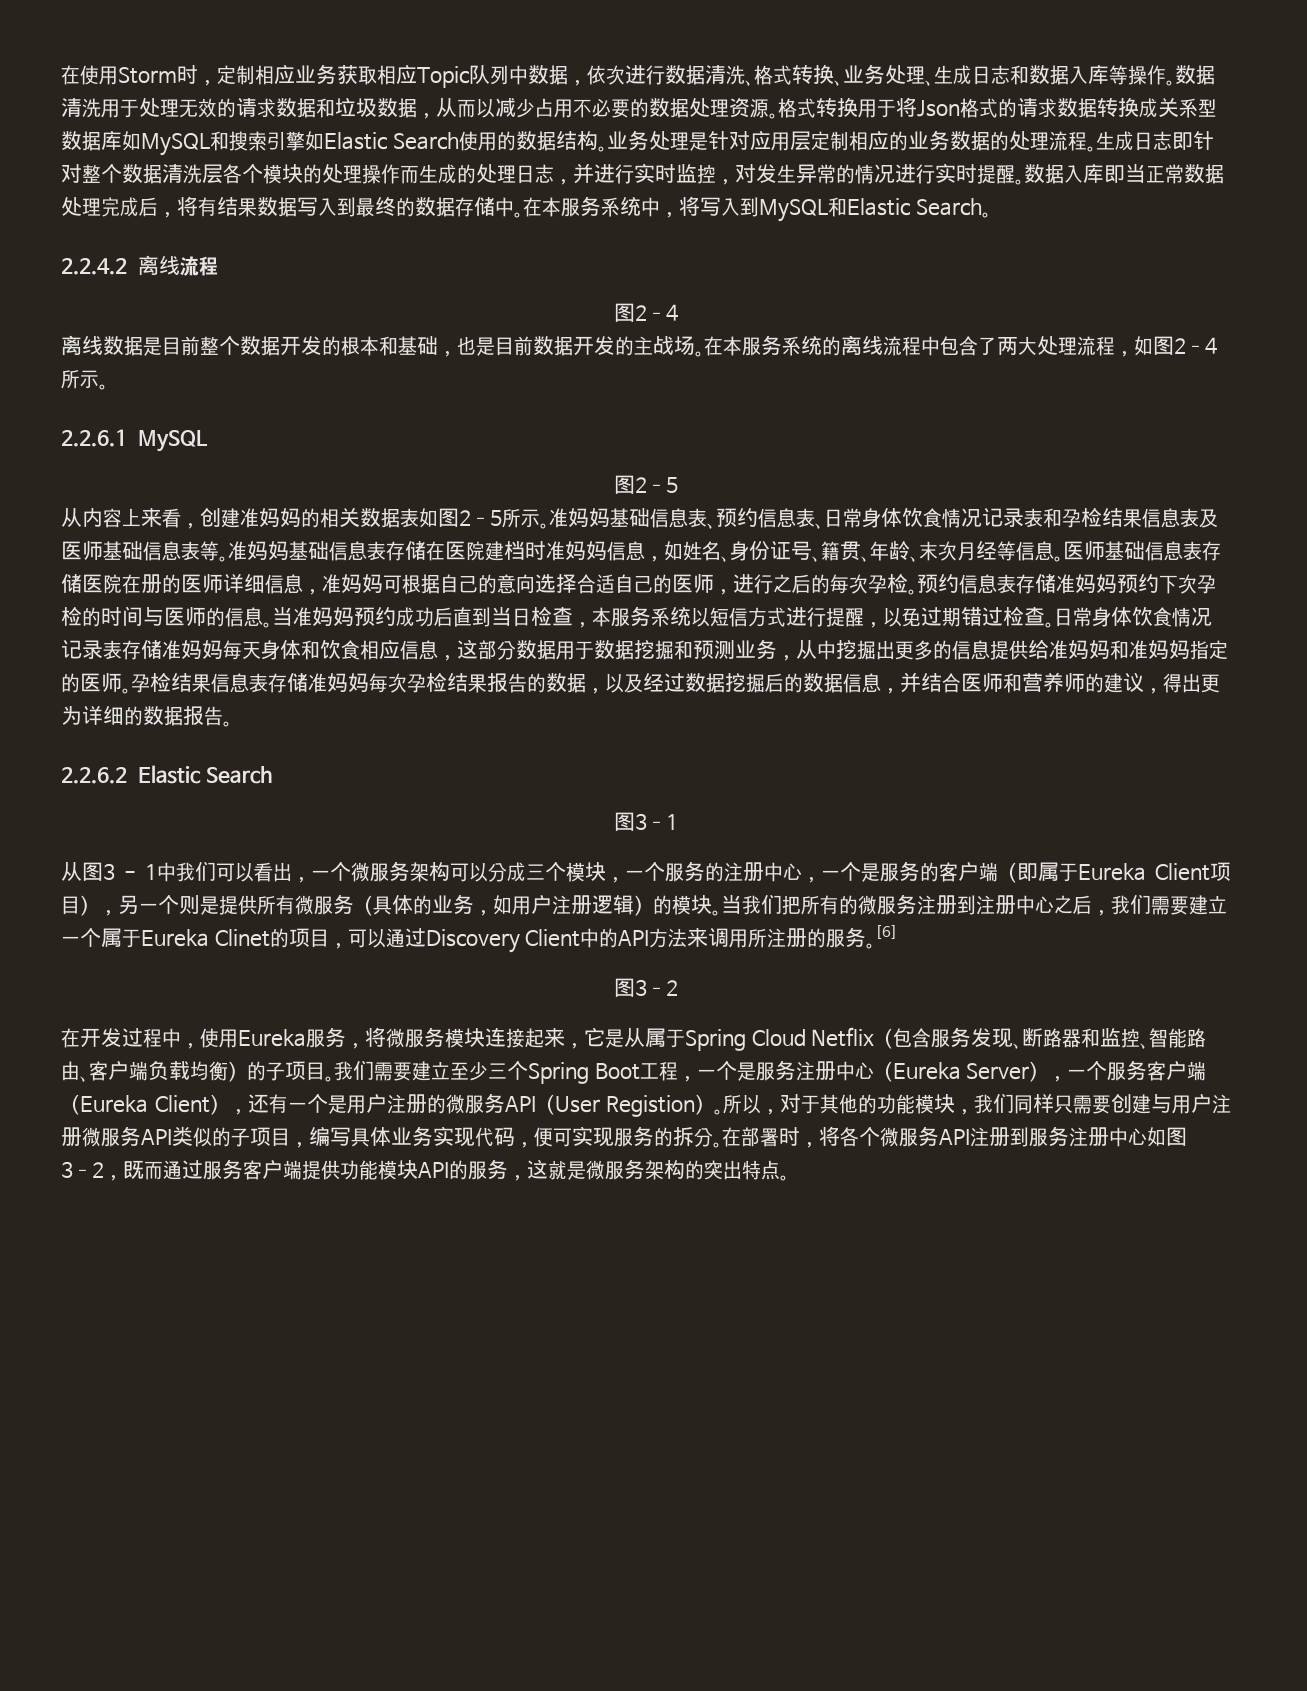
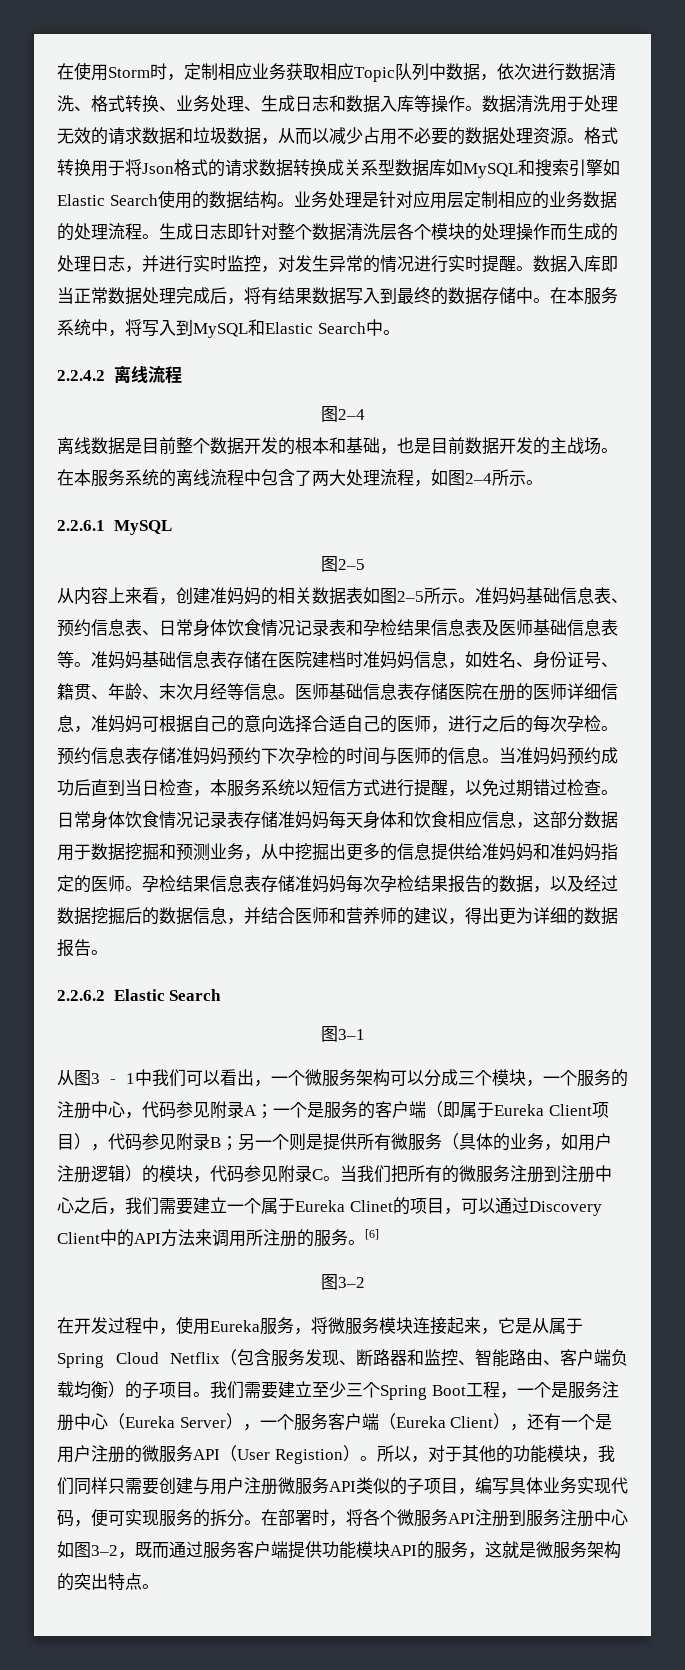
(982, 207) none -> [365,319,383,336] 中
(822, 880) none -> [142,1101,273,1119] 代码参见附录A；
(118, 913) none -> [108,1133,238,1151] 代码参见附录B；
(712, 904) none -> [193,1165,323,1183] ，代码参见附录C

